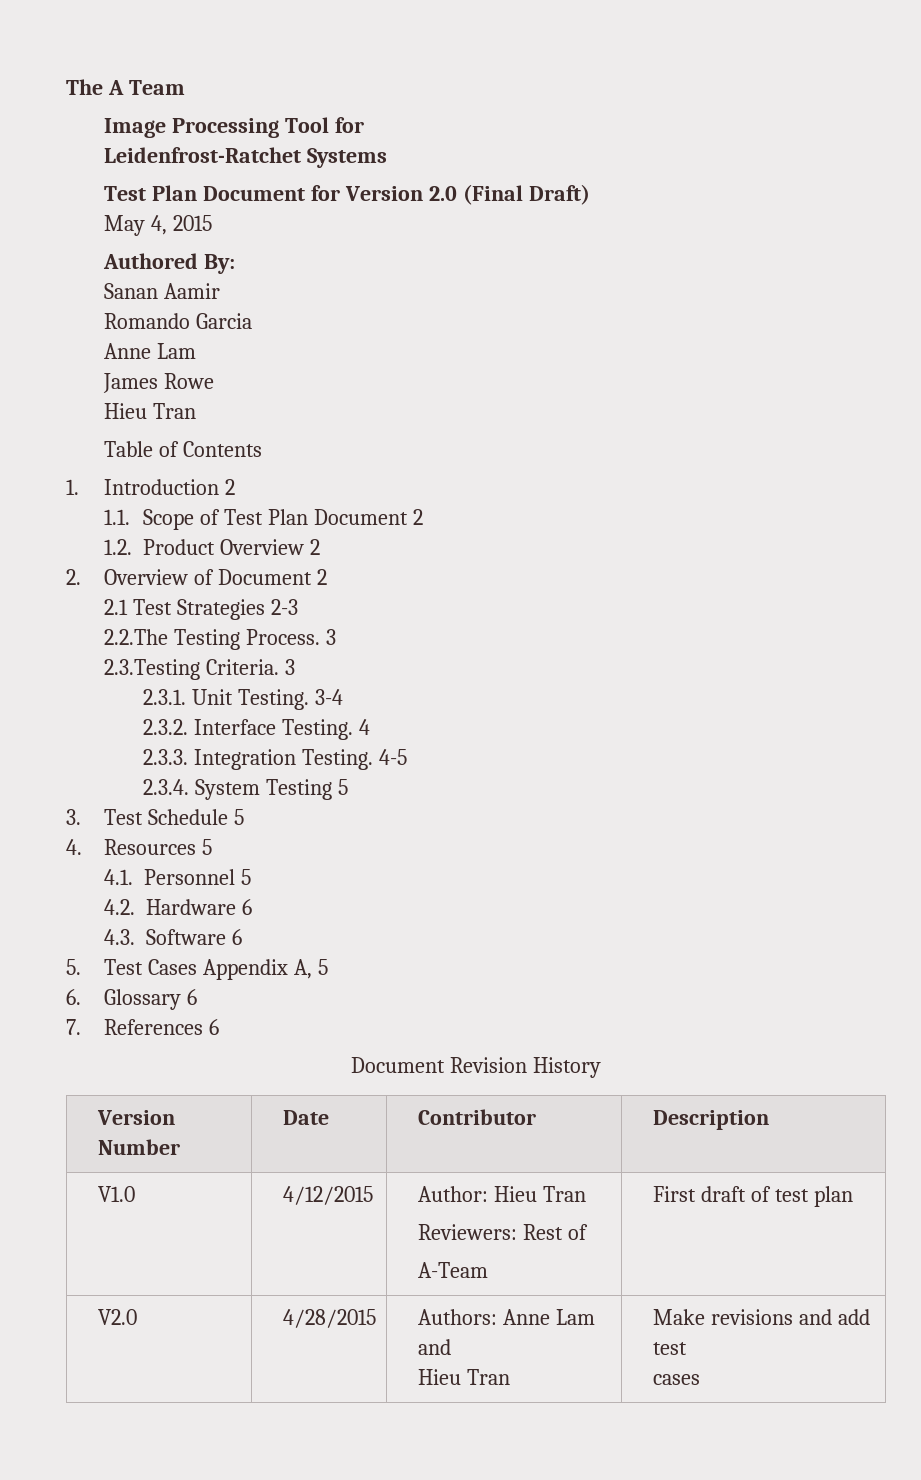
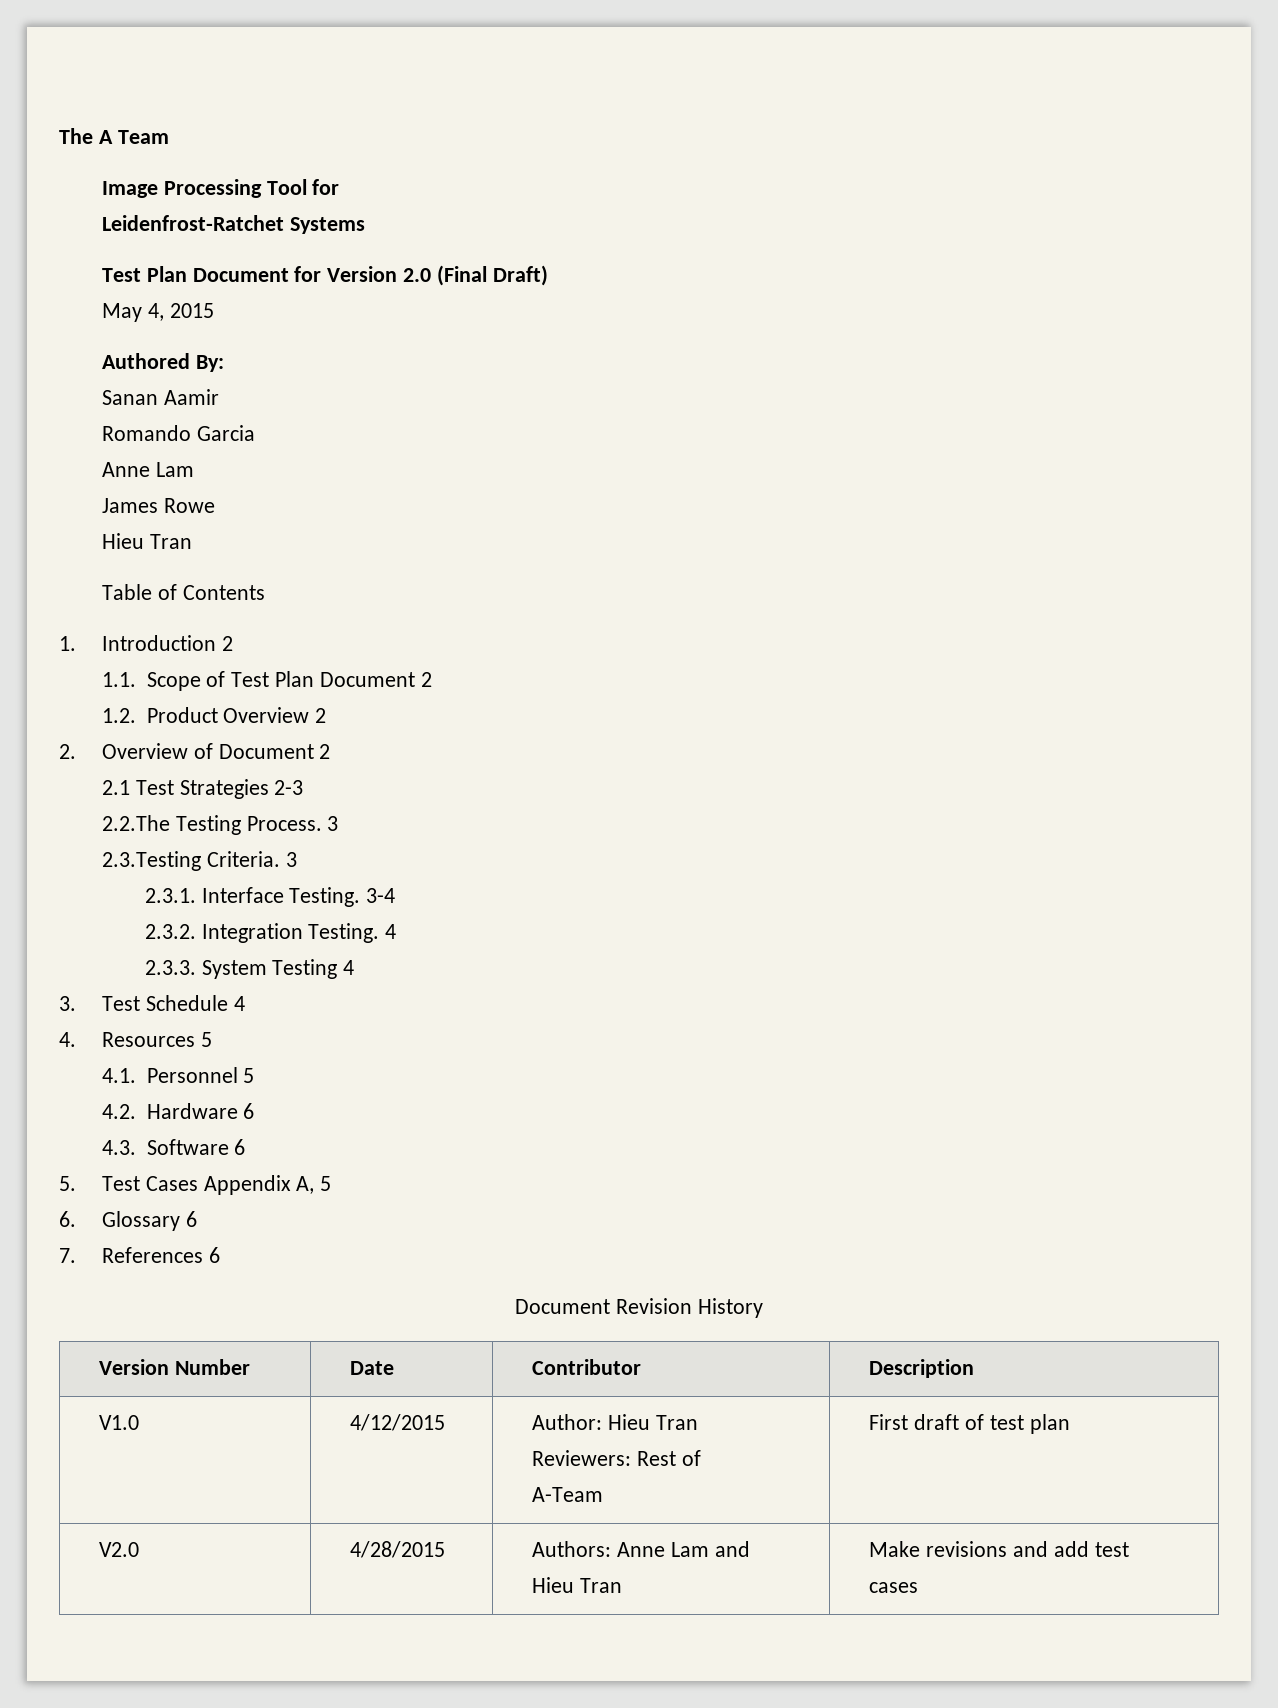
[191,689,233,705] Unit -> [201,887,284,903] Interface
[193,719,276,735] Interface -> [201,923,303,943] Integration
[193,749,407,770] [142,779,189,795] Integration Testing. 4-5 // 2.3.4. -> (196, 967) none
[337,779,348,795] 5 -> [343,960,355,975] 4
[234,809,245,825] 5 -> [233,996,245,1011] 4

